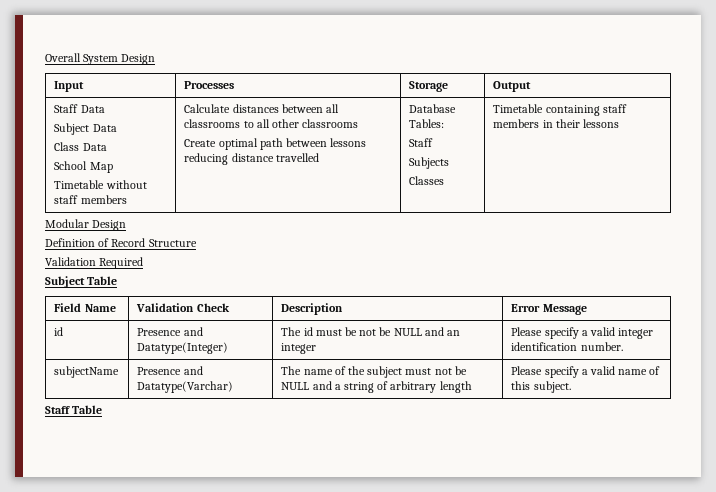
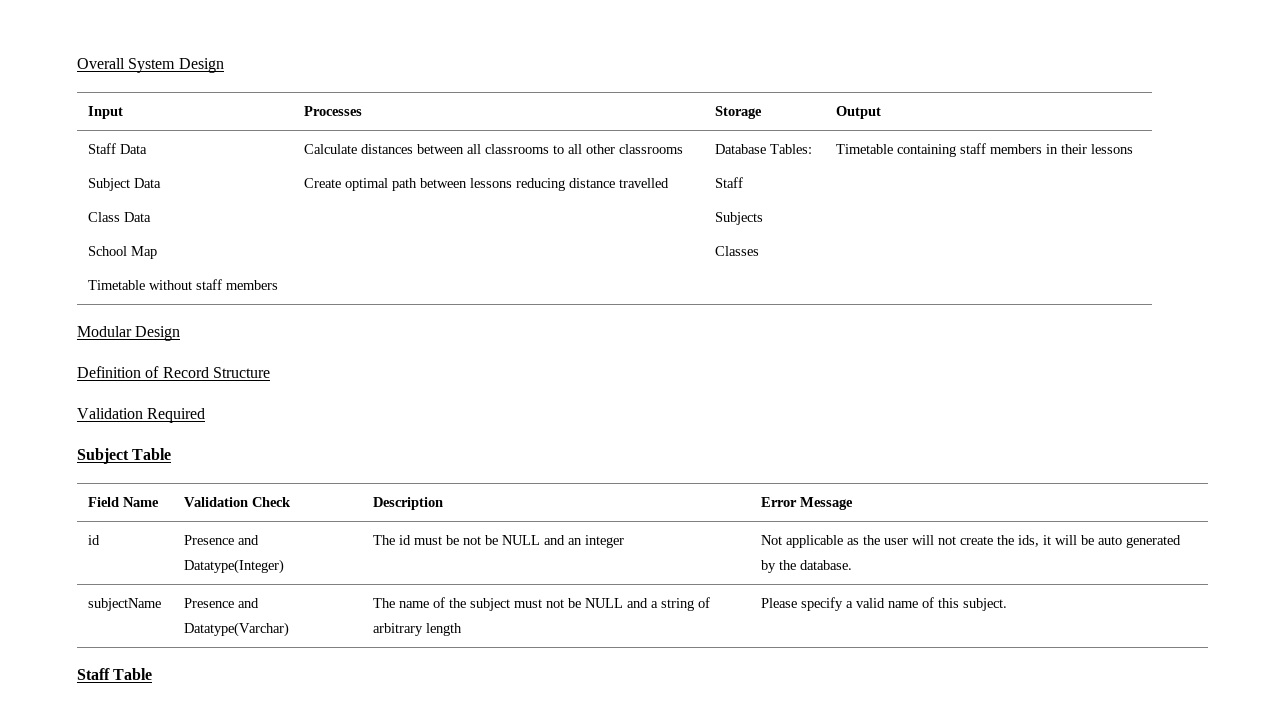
[511,327,654,339] [511,342,623,351] Please specify a valid integer identification number. -> [761,535,1182,548] [761,560,853,573] Not applicable as the user will not create the ids, it will be auto generated by the database.

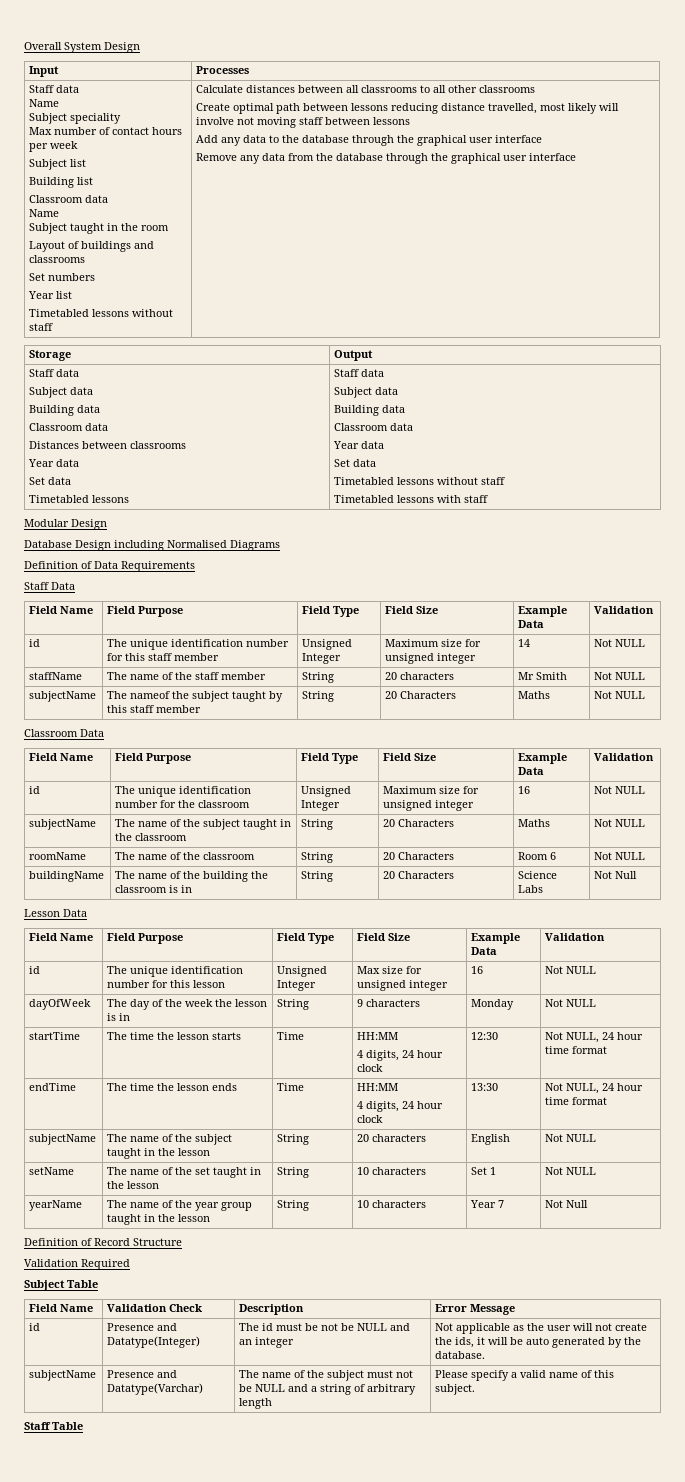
[715,106,763,119] [836,106,882,119] [88,143,148,154] [88,178,162,191] [88,212,152,222] [88,246,158,259] [88,279,279,290] | Storage | Output // Staff Data // Subject Data // Class Data // School Map // Timetable without staff members -> [29,85,80,93] [29,99,60,107] [29,113,122,124] [29,127,183,135] [29,141,79,152] [29,159,87,170] [29,177,94,188] [29,195,109,203] [29,209,60,217] [29,223,170,234] [29,241,155,252] [29,255,86,263] [29,273,96,281] [28,291,73,299] [29,309,174,317] [29,323,54,331] // Staff data // Name // Subject speciality // Max number of contact hours per week // Subject list // Building list // Classroom data // Name // Subject taught in the room // Layout of buildings and classrooms // Set numbers // Year list // Timetabled lessons without staff
[619,178,670,188] [715,144,813,154] [715,177,744,188] [715,212,764,225] [715,246,760,256] [836,143,1134,157] travelled | Database Tables: // Staff // Subjects // Classes | Timetable containing staff members in their lessons -> [488,103,620,114] [196,117,411,128] [196,135,543,146] [196,153,577,164] [29,350,72,361] [334,350,374,361] [29,369,80,377] [29,387,94,398] [29,405,101,416] [29,423,109,431] [29,441,187,449] [28,459,80,467] [29,477,72,485] [29,495,130,503] [334,369,385,377] [334,387,399,398] [334,405,406,416] [334,423,414,431] [333,441,385,449] [334,459,377,467] [334,477,506,485] [334,495,489,503] travelled, most likely will involve not moving staff between lessons // Add any data to the database through the graphical user interface // Remove any data from the database through the graphical user interface // Storage | Output // Staff data // Subject data // Building data // Classroom data // Distances between classrooms // Year data // Set data // Timetabled lessons | Staff data // Subject data // Building data // Classroom data // Year data // Set data // Timetabled lessons without staff // Timetabled lessons with staff
(181, 333) none -> [24,540,280,551] [24,561,195,572] [24,582,75,590] [29,606,94,614] [107,606,184,617] [302,606,360,617] [385,606,439,614] [518,606,568,617] [518,620,545,628] [594,606,655,614] [29,639,41,647] [107,639,290,650] [107,653,220,661] [302,639,353,650] [302,653,342,664] [385,639,482,647] [385,653,477,664] [518,639,531,647] [594,639,646,647] [29,672,83,680] [107,672,267,680] [302,672,335,683] [385,672,455,680] [518,672,568,680] [594,672,646,680] [29,691,97,702] [107,691,284,702] [107,705,202,713] [302,691,335,702] [385,691,457,699] [518,691,551,699] [594,691,646,699] [24,729,104,737] [29,753,94,761] [115,753,192,764] [301,753,359,764] [383,753,437,761] [518,753,568,764] [518,767,545,775] [594,753,655,761] [29,786,41,794] [115,786,252,797] [115,800,251,808] [301,786,352,797] [301,800,341,811] [383,786,480,794] [383,800,475,811] [518,786,531,794] [594,786,646,794] [29,819,97,830] [115,819,292,830] [115,833,188,841] [301,819,334,830] [383,819,455,827] [518,819,551,827] [594,819,646,827] [29,852,87,860] [115,852,256,860] [301,852,334,863] [383,852,455,860] [518,852,557,860] [594,852,646,860] [29,871,105,882] [115,871,269,882] [115,885,193,893] [301,871,334,882] [383,871,455,879] [518,871,558,879] [518,885,544,893] [594,871,638,879] [24,909,87,917] [29,933,94,941] [107,933,184,944] [277,933,335,944] [357,933,411,941] [471,933,521,944] [471,947,498,955] [545,933,606,941] [29,966,41,974] [107,966,244,977] [107,980,226,988] [277,966,328,977] [277,980,317,991] [357,966,423,974] [357,980,449,991] [471,966,484,974] [545,966,597,974] [29,999,92,1010] [107,999,268,1010] [107,1013,131,1021] [277,999,310,1010] [357,999,421,1007] [471,999,515,1010] [545,999,597,1007] [29,1032,81,1040] [107,1032,242,1040] [277,1032,305,1040] [357,1032,399,1040] [357,1050,444,1061] [357,1064,384,1072] [471,1032,499,1040] [545,1032,644,1043] [545,1046,608,1054] [29,1083,77,1091] [107,1083,238,1091] [277,1083,305,1091] [357,1083,399,1091] [357,1101,444,1112] [357,1115,384,1123] [471,1083,499,1091] [545,1083,644,1094] [545,1097,608,1105] [29,1134,97,1145] [107,1134,233,1145] [107,1148,211,1159] [277,1134,310,1145] [357,1134,427,1142] [471,1134,511,1145] [545,1134,597,1142] [29,1167,75,1175] [107,1167,262,1178] [107,1181,160,1189] [277,1167,310,1178] [357,1167,427,1175] [471,1167,497,1175] [545,1167,597,1175] [29,1200,83,1211] [107,1200,253,1211] [107,1214,211,1225] [277,1200,310,1211] [357,1200,427,1208] [470,1200,505,1208] [545,1200,589,1208] // Database Design including Normalised Diagrams // Definition of Data Requirements // Staff Data // Field Name | Field Purpose | Field Type | Field Size | Example Data | Validation // id | The unique identification number for this staff member | Unsigned Integer | Maximum size for unsigned integer | 14 | Not NULL // staffName | The name of the staff member | String | 20 characters | Mr Smith | Not NULL // subjectName | The nameof the subject taught by this staff member | String | 20 Characters | Maths | Not NULL // Classroom Data // Field Name | Field Purpose | Field Type | Field Size | Example Data | Validation // id | The unique identification number for the classroom | Unsigned Integer | Maximum size for unsigned integer | 16 | Not NULL // subjectName | The name of the subject taught in the classroom | String | 20 Characters | Maths | Not NULL // roomName | The name of the classroom | String | 20 Characters | Room 6 | Not NULL // buildingName | The name of the building the classroom is in | String | 20 Characters | Science Labs | Not Null // Lesson Data // Field Name | Field Purpose | Field Type | Field Size | Example Data | Validation // id | The unique identification number for this lesson | Unsigned Integer | Max size for unsigned integer | 16 | Not NULL // dayOfWeek | The day of the week the lesson is in | String | 9 characters | Monday | Not NULL // startTime | The time the lesson starts | Time | HH:MM // 4 digits, 24 hour clock | 12:30 | Not NULL, 24 hour time format // endTime | The time the lesson ends | Time | HH:MM // 4 digits, 24 hour clock | 13:30 | Not NULL, 24 hour time format // subjectName | The name of the subject taught in the lesson | String | 20 characters | English | Not NULL // setName | The name of the set taught in the lesson | String | 10 characters | Set 1 | Not NULL // yearName | The name of the year group taught in the lesson | String | 10 characters | Year 7 | Not Null

